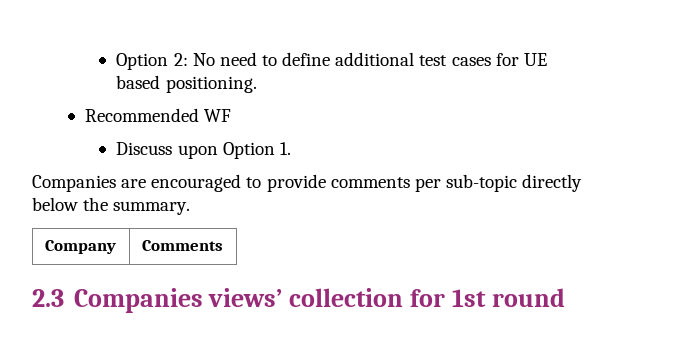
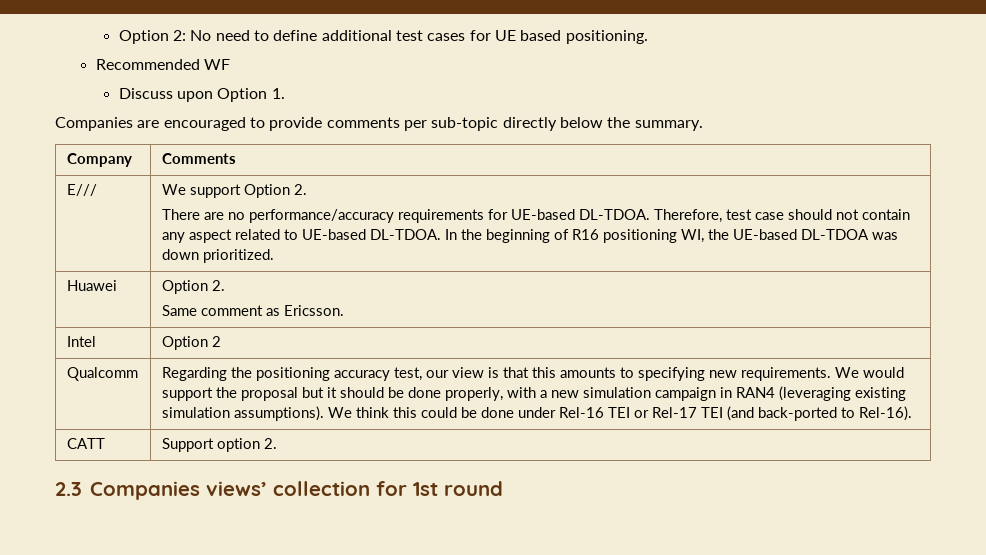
(223, 245) none -> [66,184,97,196] [161,184,307,198] [161,209,910,223] [161,229,898,243] [161,249,274,263] [66,280,117,291] [161,280,225,294] [161,305,344,316] [66,336,96,347] [161,336,221,350] [66,367,138,381] [161,367,904,381] [161,386,906,401] [161,406,912,421] [66,438,105,449] [161,438,277,452] // E/// | We support Option 2. // There are no performance/accuracy requirements for UE-based DL-TDOA. Therefore, test case should not contain any aspect related to UE-based DL-TDOA. In the beginning of R16 positioning WI, the UE-based DL-TDOA was down prioritized. // Huawei | Option 2. // Same comment as Ericsson. // Intel | Option 2 // Qualcomm | Regarding the positioning accuracy test, our view is that this amounts to specifying new requirements. We would support the proposal but it should be done properly, with a new simulation campaign in RAN4 (leveraging existing simulation assumptions). We think this could be done under Rel-16 TEI or Rel-17 TEI (and back-ported to Rel-16). // CATT | Support option 2.

